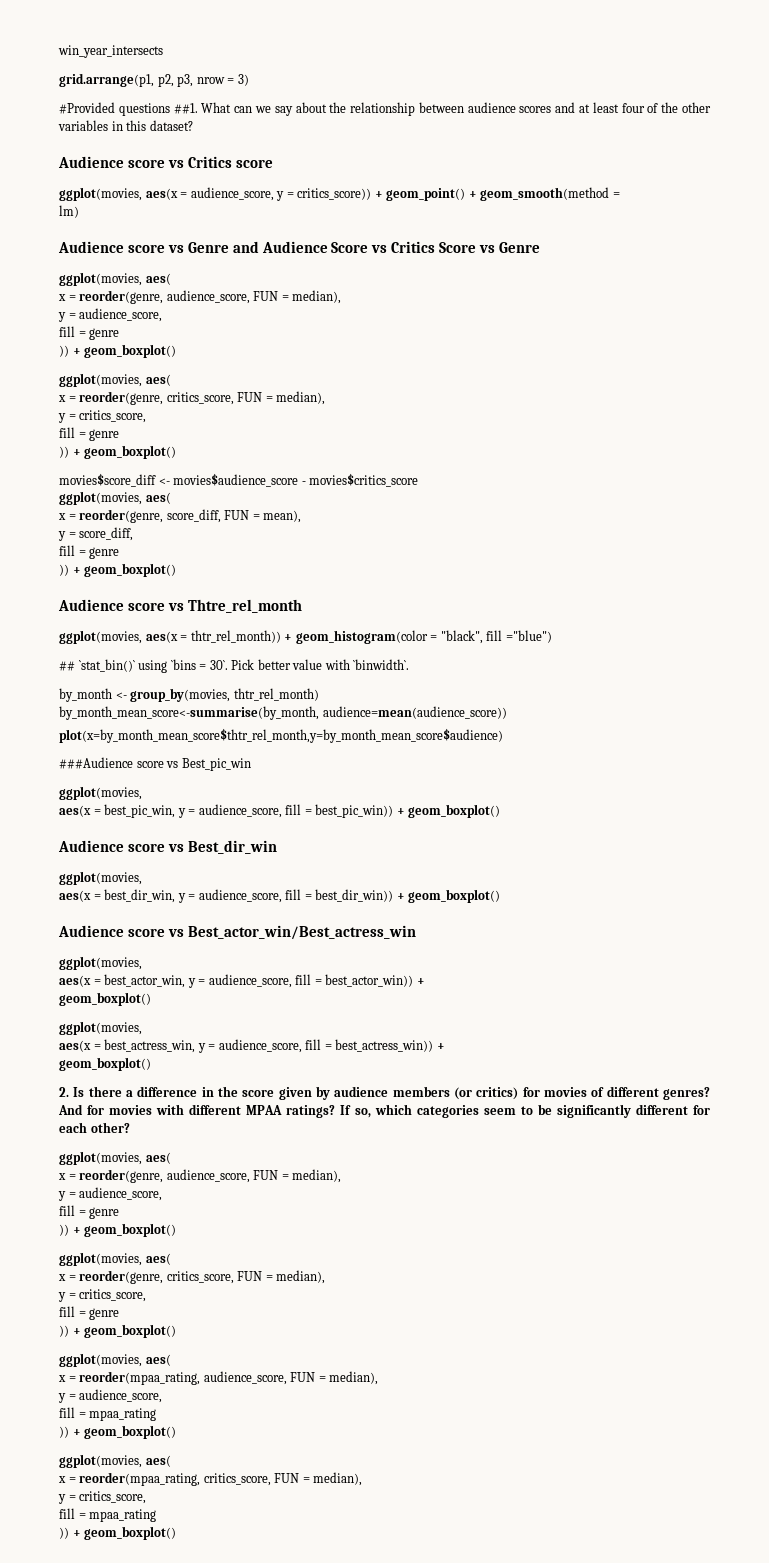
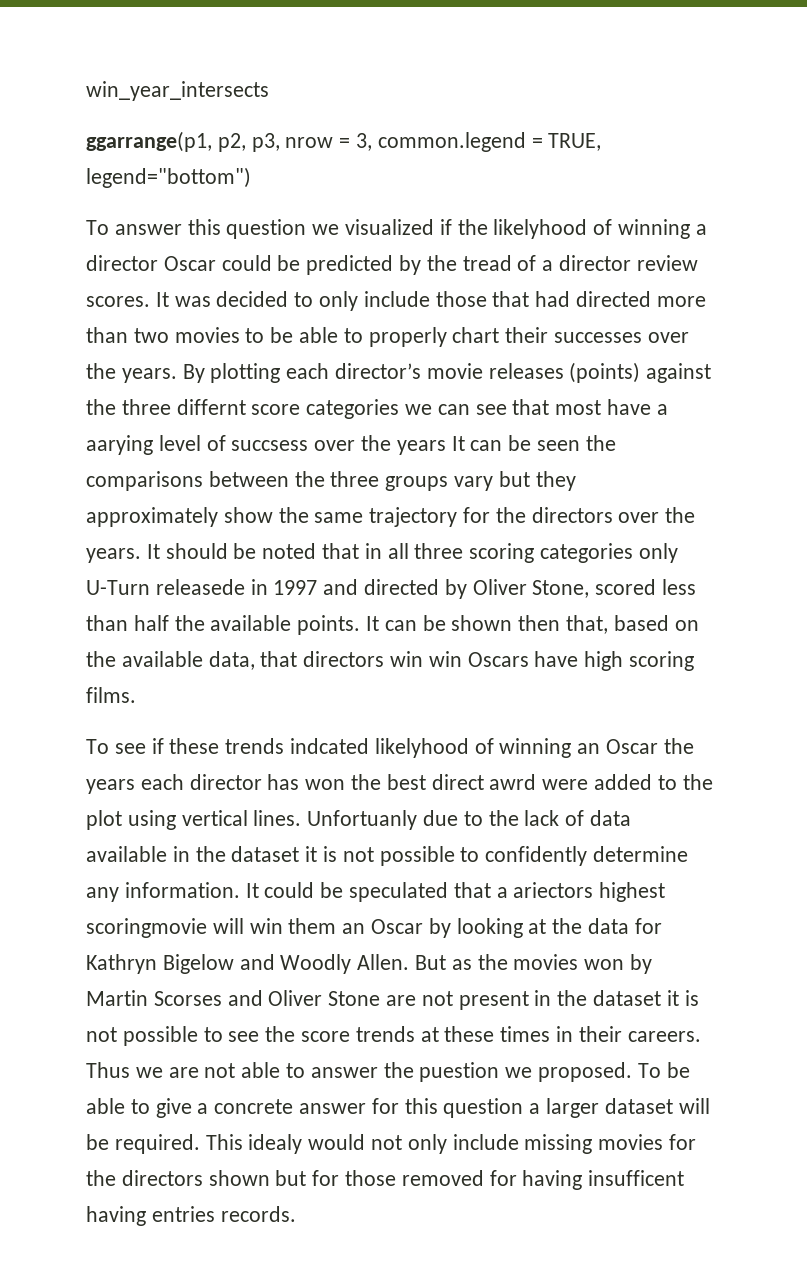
[59,73,154,87] grid.arrange(p1, -> [86,131,212,152] ggarrange(p1,
[237,74,249,86] [59,102,711,116] [58,120,193,131] [58,156,273,168] [59,187,620,201] [59,205,79,218] [58,241,541,253] [59,272,171,286] [58,290,342,304] [58,308,163,322] [59,326,120,340] [59,344,177,358] [59,373,171,387] [58,391,326,405] [58,410,147,423] [59,427,120,441] [59,445,177,459] [59,473,419,487] [59,491,171,505] [58,509,302,523] [58,527,134,541] [59,545,120,559] [59,563,177,577] [58,599,302,613] [59,630,552,644] [59,659,410,673] [59,688,319,702] [59,706,507,720] [59,728,503,743] [59,757,251,771] [59,786,142,800] [59,804,501,818] [58,840,277,854] [59,871,142,885] [59,889,501,903] [58,925,416,940] [59,956,142,970] [59,974,425,988] [59,992,151,1006] [59,1021,142,1035] [59,1039,445,1053] [59,1057,151,1071] [59,1086,711,1100] [58,1104,710,1118] [59,1122,130,1133] [59,1151,171,1165] [58,1169,342,1183] [58,1187,163,1201] [59,1205,120,1219] [59,1223,177,1237] [59,1252,171,1266] [58,1270,326,1284] [58,1289,147,1302] [59,1306,120,1320] [59,1324,177,1338] [59,1353,171,1367] [58,1371,379,1385] [58,1389,163,1403] [59,1407,157,1421] [59,1425,177,1439] [59,1454,171,1468] [58,1472,363,1486] [58,1491,147,1504] [59,1508,157,1522] [59,1526,177,1540] 3) // #Provided questions ##1. What can we say about the relationship between audience scores and at least four of the other variables in this dataset? // Audience score vs Critics score // ggplot(movies, aes(x = audience_score, y = critics_score)) + geom_point() + geom_smooth(method = // lm) // Audience score vs Genre and Audience Score vs Critics Score vs Genre // ggplot(movies, aes( // x = reorder(genre, audience_score, FUN = median), // y = audience_score, // fill = genre // )) + geom_boxplot() // ggplot(movies, aes( // x = reorder(genre, critics_score, FUN = median), // y = critics_score, // fill = genre // )) + geom_boxplot() // movies$score_diff <- movies$audience_score - movies$critics_score // ggplot(movies, aes( // x = reorder(genre, score_diff, FUN = mean), // y = score_diff, // fill = genre // )) + geom_boxplot() // Audience score vs Thtre_rel_month // ggplot(movies, aes(x = thtr_rel_month)) + geom_histogram(color = "black", fill ="blue") // ## `stat_bin()` using `bins = 30`. Pick better value with `binwidth`. // by_month <- group_by(movies, thtr_rel_month) // by_month_mean_score<-summarise(by_month, audience=mean(audience_score)) // plot(x=by_month_mean_score$thtr_rel_month,y=by_month_mean_score$audience) // ###Audience score vs Best_pic_win // ggplot(movies, // aes(x = best_pic_win, y = audience_score, fill = best_pic_win)) + geom_boxplot() // Audience score vs Best_dir_win // ggplot(movies, // aes(x = best_dir_win, y = audience_score, fill = best_dir_win)) + geom_boxplot() // Audience score vs Best_actor_win/Best_actress_win // ggplot(movies, // aes(x = best_actor_win, y = audience_score, fill = best_actor_win)) + // geom_boxplot() // ggplot(movies, // aes(x = best_actress_win, y = audience_score, fill = best_actress_win)) + // geom_boxplot() // 2. Is there a difference in the score given by audience members (or critics) for movies of different genres? And for movies with different MPAA ratings? If so, which categories seem to be significantly different for each other? // ggplot(movies, aes( // x = reorder(genre, audience_score, FUN = median), // y = audience_score, // fill = genre // )) + geom_boxplot() // ggplot(movies, aes( // x = reorder(genre, critics_score, FUN = median), // y = critics_score, // fill = genre // )) + geom_boxplot() // ggplot(movies, aes( // x = reorder(mpaa_rating, audience_score, FUN = median), // y = audience_score, // fill = mpaa_rating // )) + geom_boxplot() // ggplot(movies, aes( // x = reorder(mpaa_rating, critics_score, FUN = median), // y = critics_score, // fill = mpaa_rating // )) + geom_boxplot() -> [356,132,602,152] [86,167,251,188] [86,219,707,239] [86,255,698,275] [86,291,706,311] [86,327,689,347] [86,362,712,383] [86,399,668,419] [86,435,616,455] [86,471,576,491] [86,507,696,527] [86,543,678,563] [86,579,697,599] [86,615,699,635] [86,651,695,671] [86,687,136,703] [86,738,694,758] [86,774,713,794] [86,810,632,830] [86,846,689,866] [86,882,666,902] [86,918,662,938] [86,954,653,974] [86,990,699,1010] [86,1026,701,1046] [86,1062,690,1082] [86,1098,710,1118] [86,1134,697,1154] [86,1170,685,1190] [86,1206,296,1226] 3, common.legend = TRUE, legend="bottom") // To answer this question we visualized if the likelyhood of winning a director Oscar could be predicted by the tread of a director review scores. It was decided to only include those that had directed more than two movies to be able to properly chart their successes over the years. By plotting each director’s movie releases (points) against the three differnt score categories we can see that most have a aarying level of succsess over the years It can be seen the comparisons between the three groups vary but they approximately show the same trajectory for the directors over the years. It should be noted that in all three scoring categories only U-Turn releasede in 1997 and directed by Oliver Stone, scored less than half the available points. It can be shown then that, based on the available data, that directors win win Oscars have high scoring films. // To see if these trends indcated likelyhood of winning an Oscar the years each director has won the best direct awrd were added to the plot using vertical lines. Unfortuanly due to the lack of data available in the dataset it is not possible to confidently determine any information. It could be speculated that a ariectors highest scoringmovie will win them an Oscar by looking at the data for Kathryn Bigelow and Woodly Allen. But as the movies won by Martin Scorses and Oliver Stone are not present in the dataset it is not possible to see the score trends at these times in their careers. Thus we are not able to answer the puestion we proposed. To be able to give a concrete answer for this question a larger dataset will be required. This idealy would not only include missing movies for the directors shown but for those removed for having insufficent having entries records.

